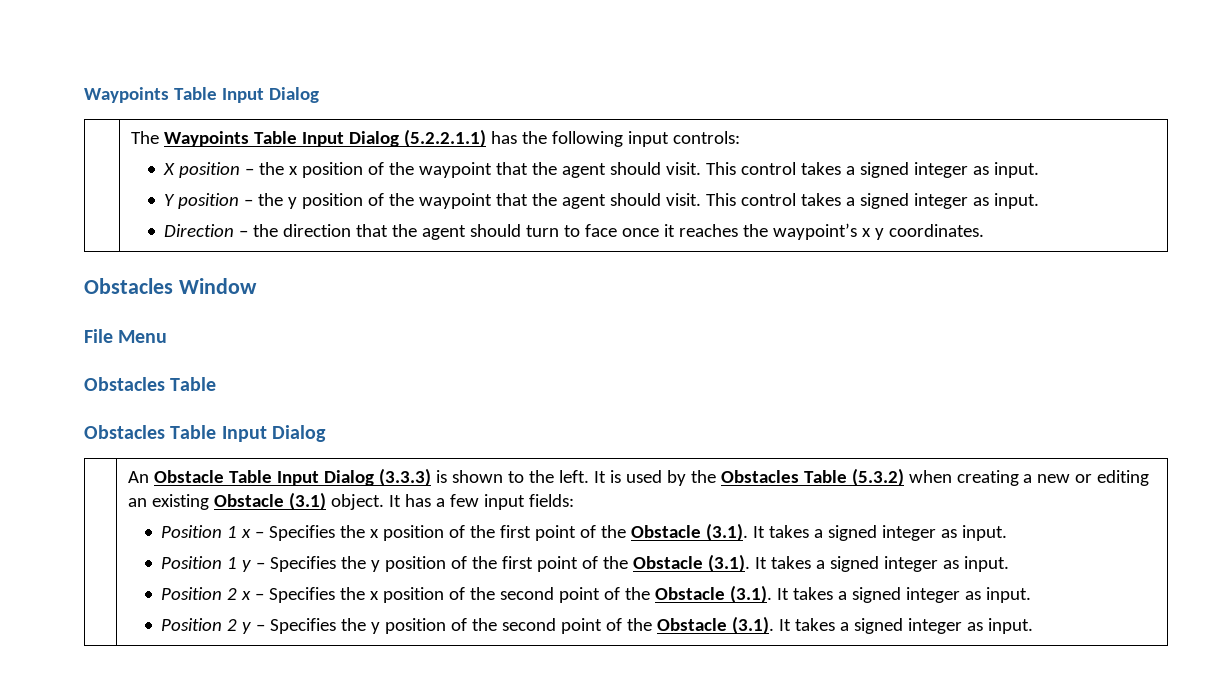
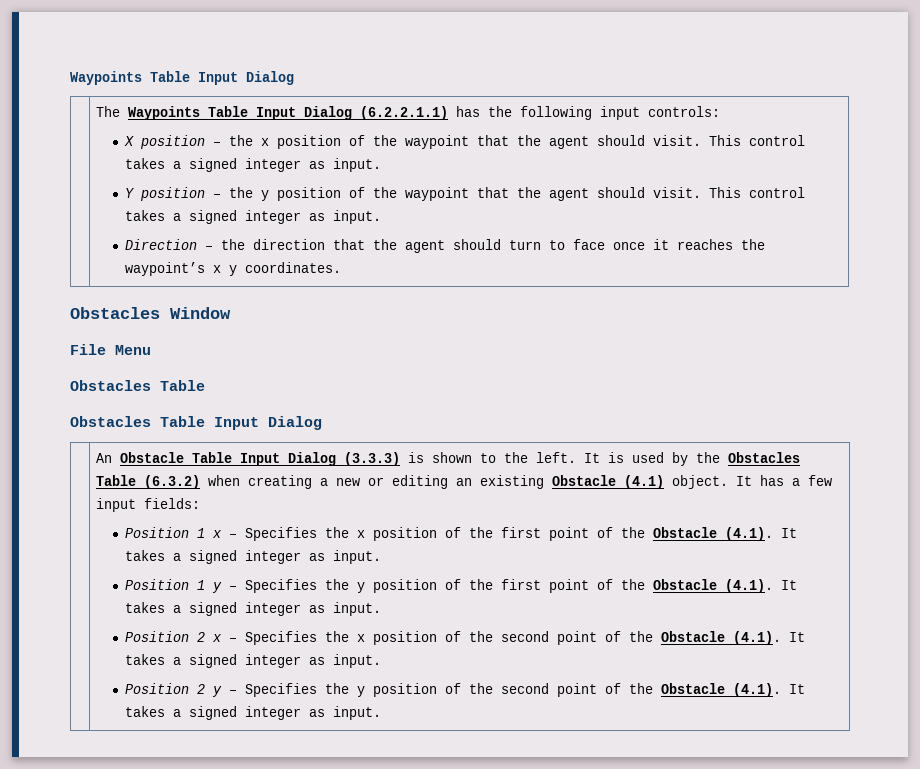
[403,129,486,147] (5.2.2.1.1) -> [359,106,448,120] (6.2.2.1.1)
[851,468,904,486] (5.3.2) -> [143,475,200,489] (6.3.2)
[288,492,326,510] (3.1) -> [623,475,664,489] (4.1)
[706,523,749,541] (3.1). -> [725,527,774,541] (4.1).
[708,554,751,572] (3.1). -> [725,579,774,593] (4.1).
[730,585,773,603] (3.1). -> [733,631,782,645] (4.1).
[732,616,775,634] (3.1). -> [733,683,782,697] (4.1).

